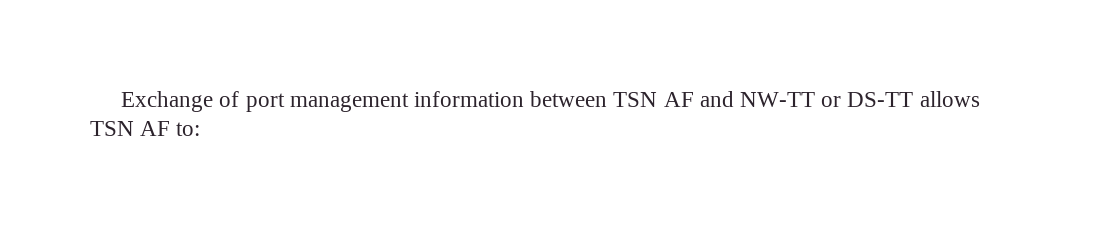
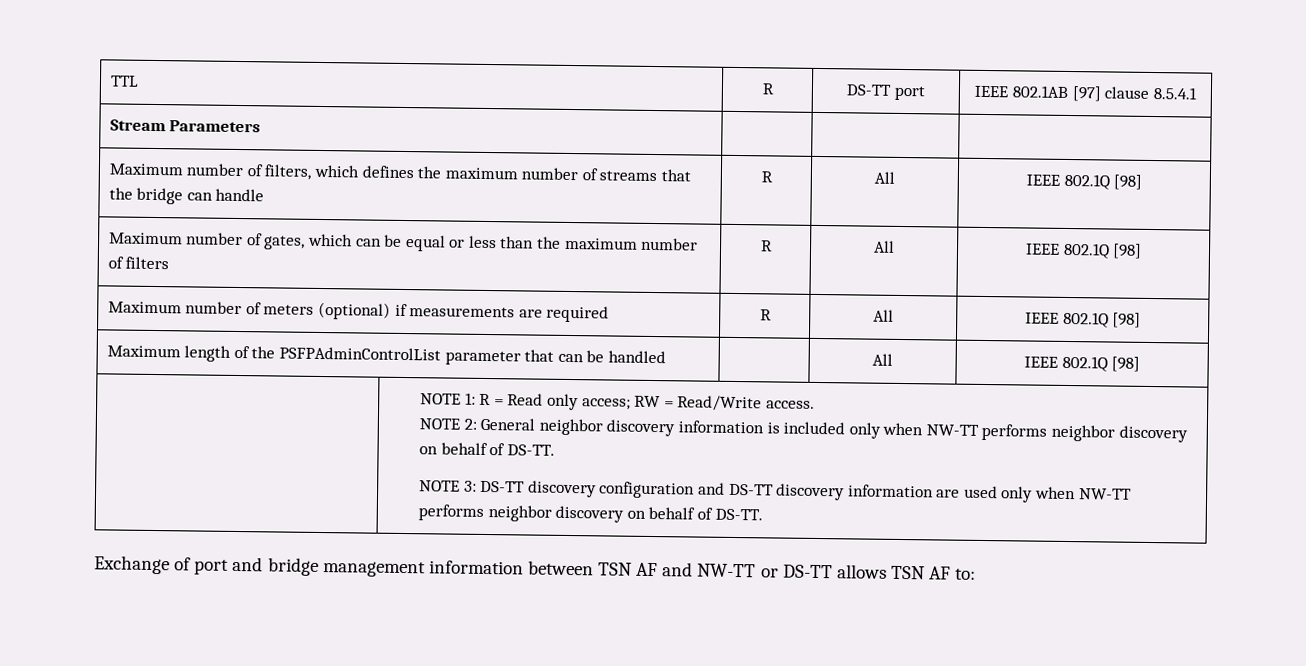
(121, 101) none -> [109,75,139,87] [761,83,775,95] [846,84,925,101] [974,85,1197,102] [109,119,262,133] [108,163,692,182] [108,187,265,205] [760,171,773,183] [874,171,895,184] [1025,173,1143,190] [108,232,699,252] [107,256,170,270] [759,240,773,252] [873,240,895,253] [1024,242,1143,259] [107,301,610,323] [759,309,772,321] [873,309,894,322] [1024,311,1142,328] [106,345,666,366] [872,353,893,366] [1023,355,1141,372] [419,392,815,412] [418,417,1188,443] [418,442,555,456] [418,480,1132,503] [417,504,763,523] TTL | R | DS-TT port | IEEE 802.1AB [97] clause 8.5.4.1 // Stream Parameters | | | // Maximum number of filters, which defines the maximum number of streams that the bridge can handle | R | All | IEEE 802.1Q [98] // Maximum number of gates, which can be equal or less than the maximum number of filters | R | All | IEEE 802.1Q [98] // Maximum number of meters (optional) if measurements are required | R | All | IEEE 802.1Q [98] // Maximum length of the PSFPAdminControlList parameter that can be handled | | All | IEEE 802.1Q [98] // | NOTE 1: R = Read only access; RW = Read/Write access. // NOTE 2: General neighbor discovery information is included only when NW-TT performs neighbor discovery on behalf of DS-TT. // NOTE 3: DS-TT discovery configuration and DS-TT discovery information are used only when NW-TT performs neighbor discovery on behalf of DS-TT. //
(285, 102) none -> [232,556,319,576] and bridge

